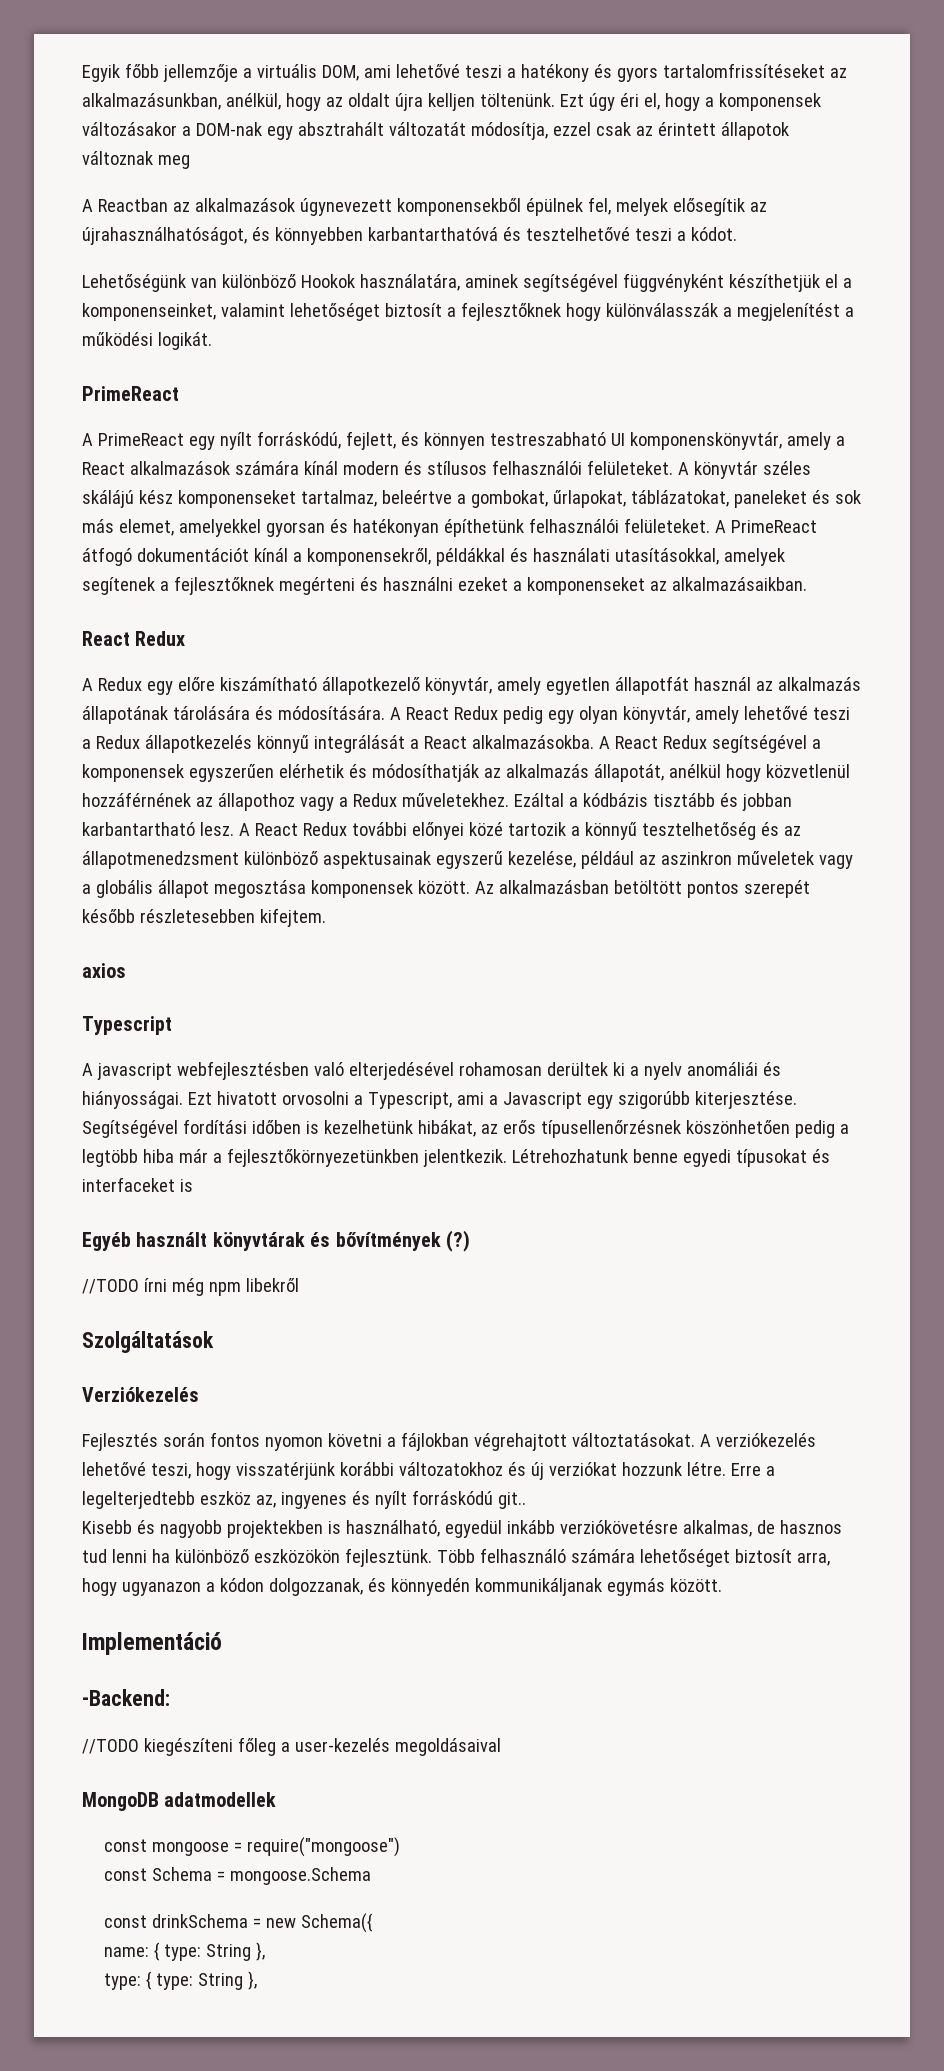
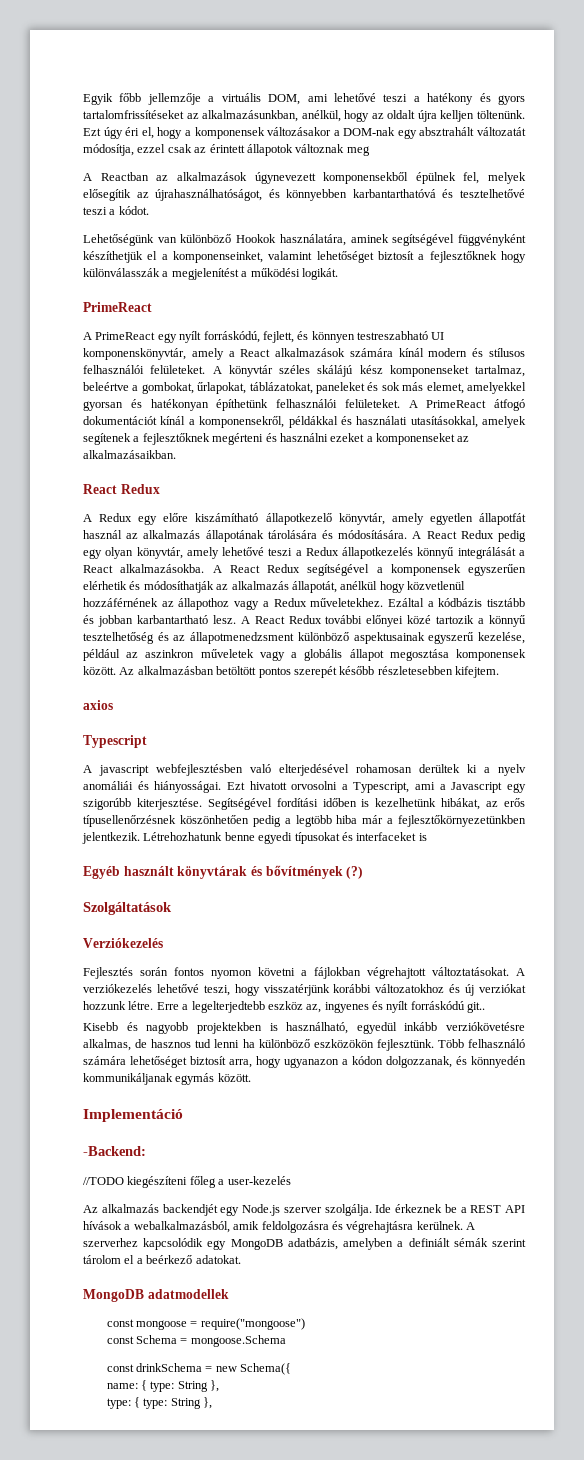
[82,1278,299,1296] // //TODO írni még npm libekről -> (364, 872) none
[394,1738,501,1756] megoldásaival -> [83,1204,525,1216] [83,1221,475,1233] [83,1238,526,1250] [83,1255,241,1264] // Az alkalmazás backendjét egy Node.js szerver szolgálja. Ide érkeznek be a REST API hívások a webalkalmazásból, amik feldolgozásra és végrehajtásra kerülnek. A szerverhez kapcsolódik egy MongoDB adatbázis, amelyben a definiált sémák szerint tárolom el a beérkező adatokat.

